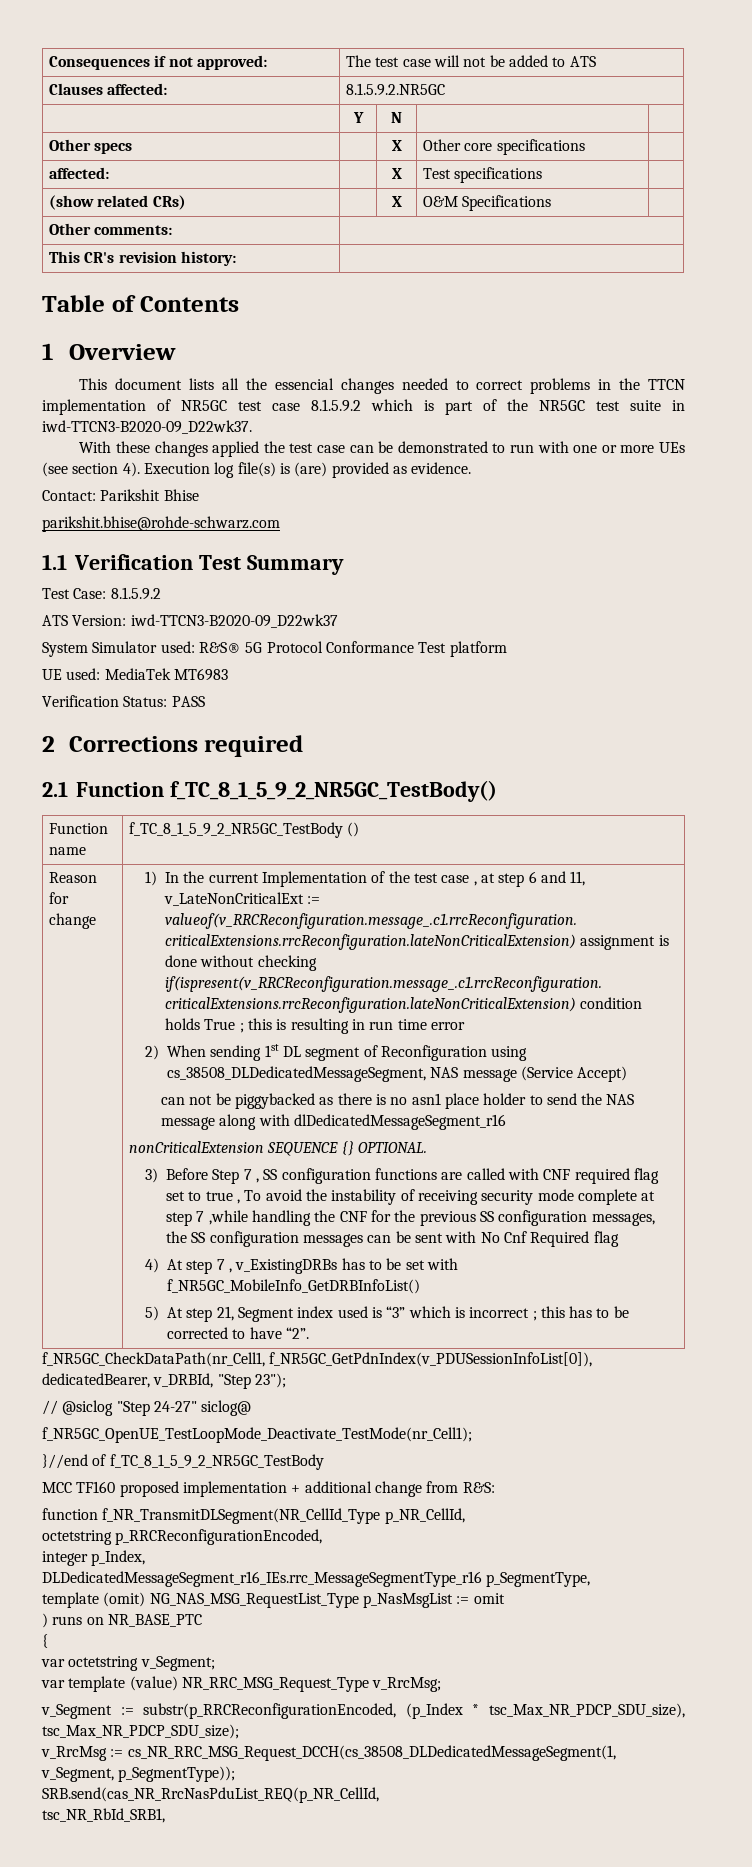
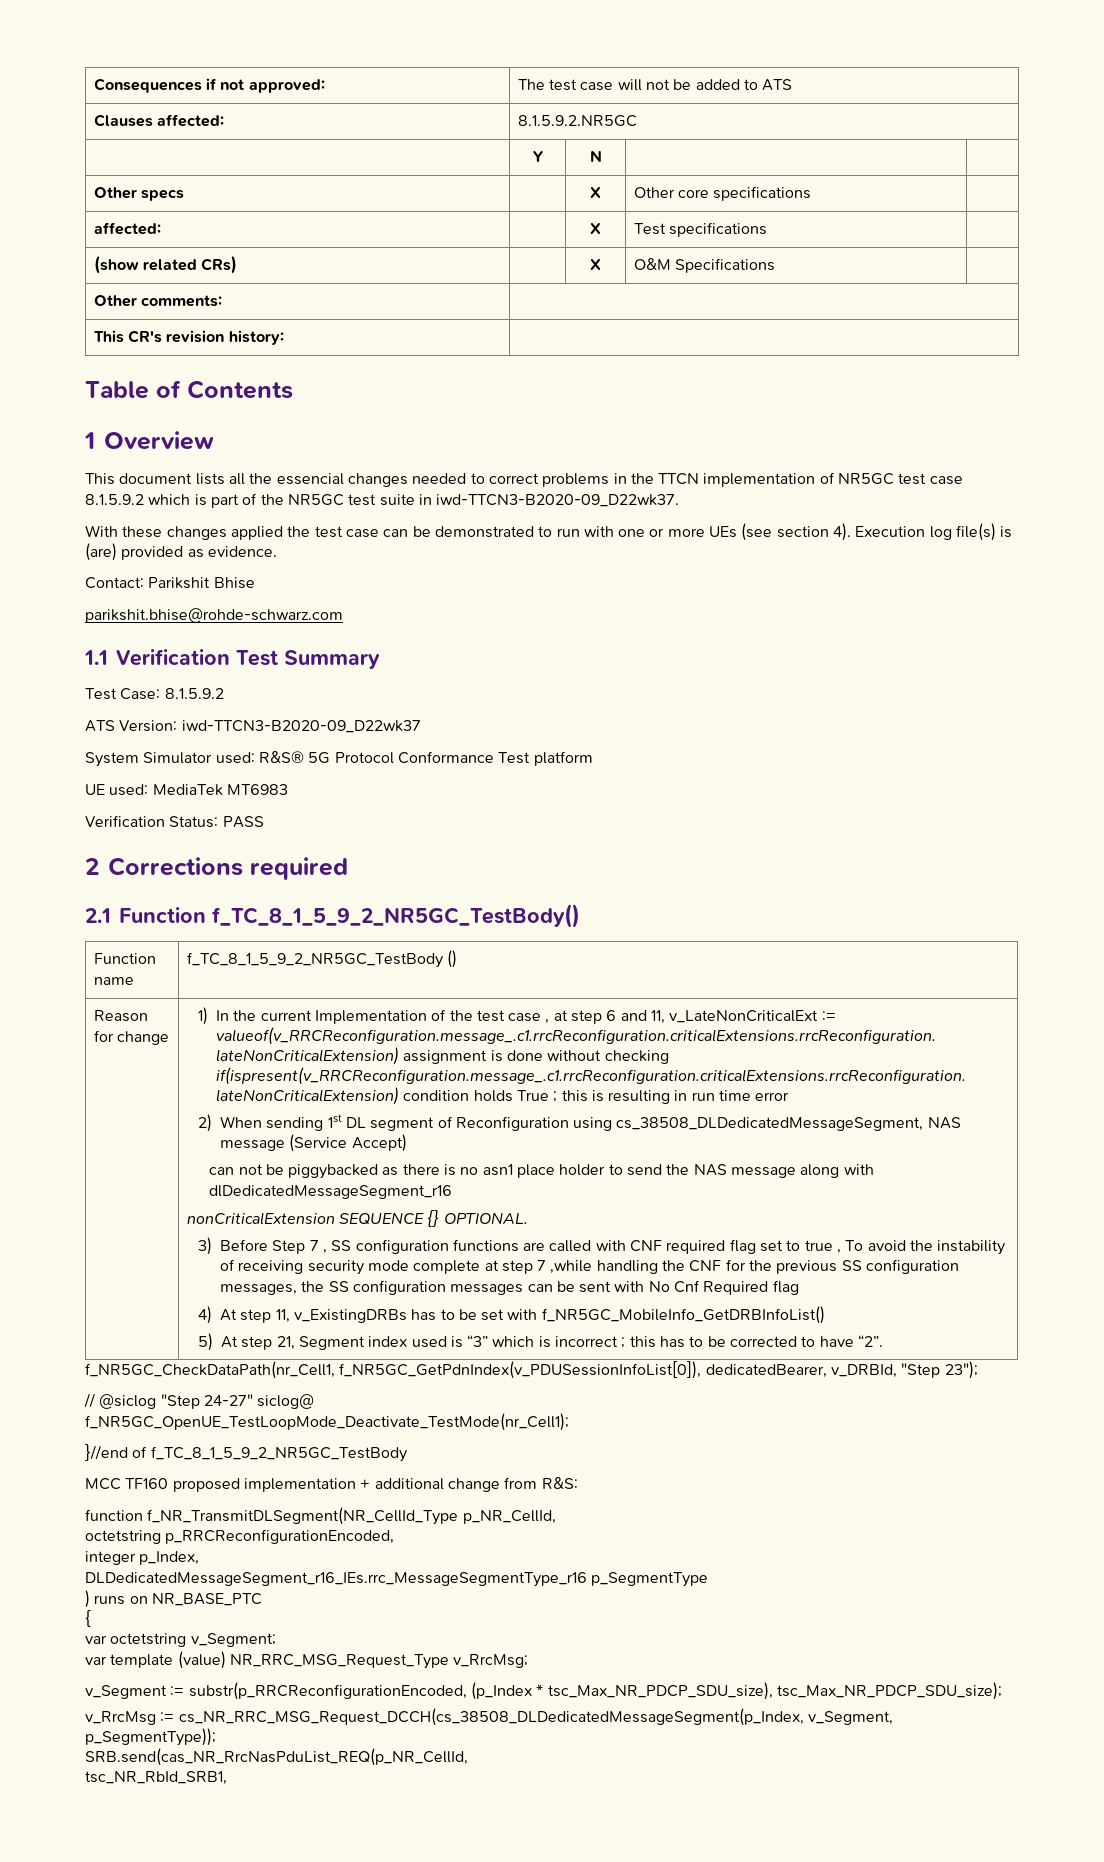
[216,1259,232,1273] 7 , -> [275,1309,290,1323] 11,
[486,1572,591,1587] [42,1592,505,1608] p_SegmentType, // template (omit) NG_NAS_MSG_RequestList_Type p_NasMsgList := omit -> [591,1572,709,1587] p_SegmentType
[127,1745,616,1761] cs_NR_RRC_MSG_Request_DCCH(cs_38508_DLDedicatedMessageSegment(1, -> [178,1708,804,1726] cs_NR_RRC_MSG_Request_DCCH(cs_38508_DLDedicatedMessageSegment(p_Index,

